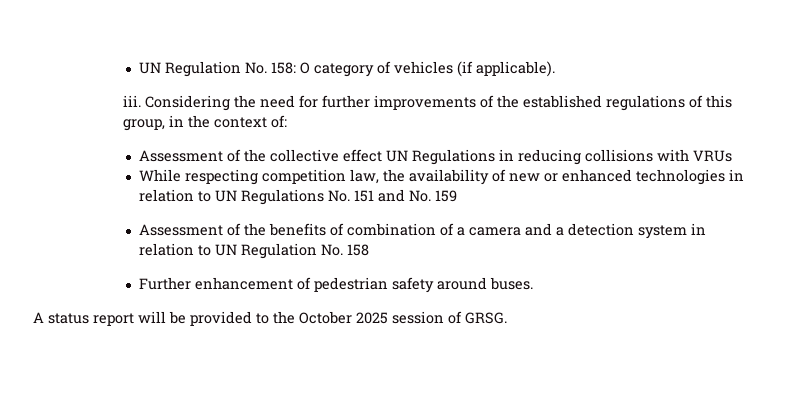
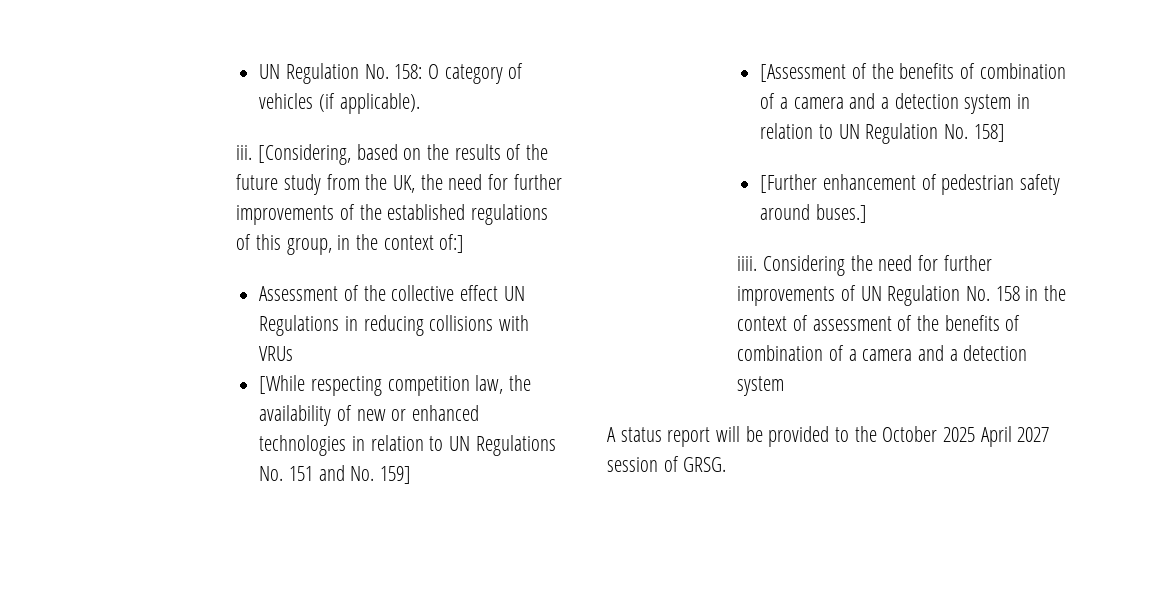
[145,95,231,111] Considering -> [257,144,548,165] [236,174,415,195] [Considering, based on the results of the future study from the UK,
[271,115,288,128] of: -> [439,234,465,253] of:]
[139,169,182,182] While -> [259,375,306,394] [While
[435,190,458,202] [139,224,224,236] 159 // Assessment -> [379,466,411,484] [760,64,847,82] 159] // [Assessment
[347,244,370,256] [139,277,192,290] 158 // Further -> [973,124,1005,142] [760,174,818,193] 158] // [Further
[490,277,534,290] buses. -> [815,204,867,223] [737,255,992,276] [737,285,1066,306] [737,315,1021,331] [737,345,1028,361] [737,376,785,396] buses.] // iiii. Considering the need for further improvements of UN Regulation No. 158 in the context of assessment of the benefits of combination of a camera and a detection system
(388, 318) none -> [980,426,1050,447] April 2027

